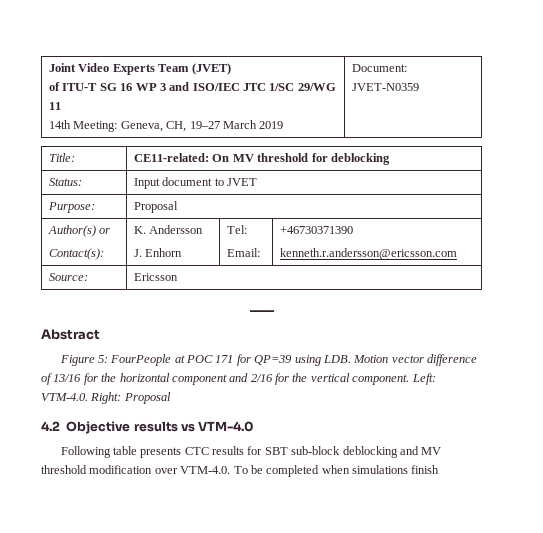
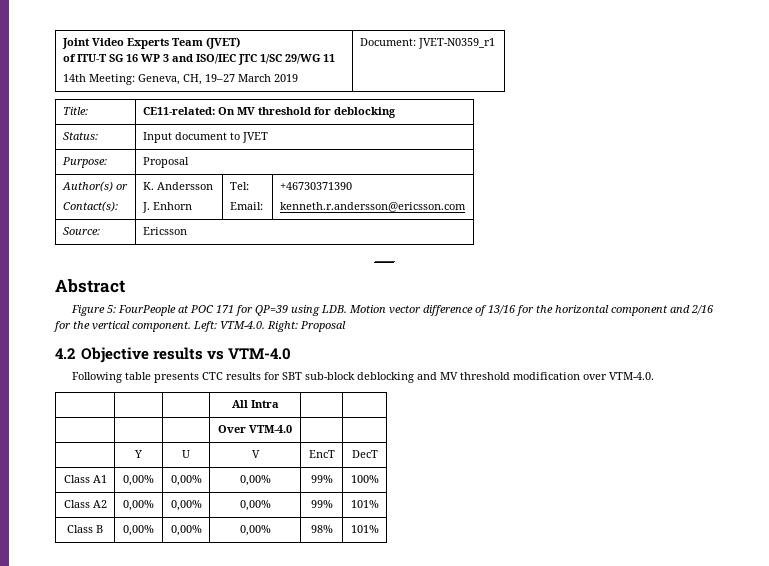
[352,83,420,91] JVET-N0359 -> [417,38,495,49] JVET-N0359_r1
[233,465,440,477] To be completed when simulations finish -> [231,400,279,408] [218,425,292,433] [134,450,142,458] [182,450,190,458] [251,450,260,458] [308,450,335,458] [351,450,378,458] [63,475,107,483] [123,475,154,486] [170,475,202,486] [239,475,271,486] [310,475,333,483] [350,475,379,483] [63,500,107,508] [123,500,154,511] [170,500,202,511] [239,500,271,511] [310,500,333,508] [350,500,379,508] [67,525,103,533] [123,525,154,536] [170,525,202,536] [239,525,271,536] [310,525,333,533] [350,525,379,533] // | | | All Intra | | // | | | Over VTM-4.0 | | // | Y | U | V | EncT | DecT // Class A1 | 0,00% | 0,00% | 0,00% | 99% | 100% // Class A2 | 0,00% | 0,00% | 0,00% | 99% | 101% // Class B | 0,00% | 0,00% | 0,00% | 98% | 101%

